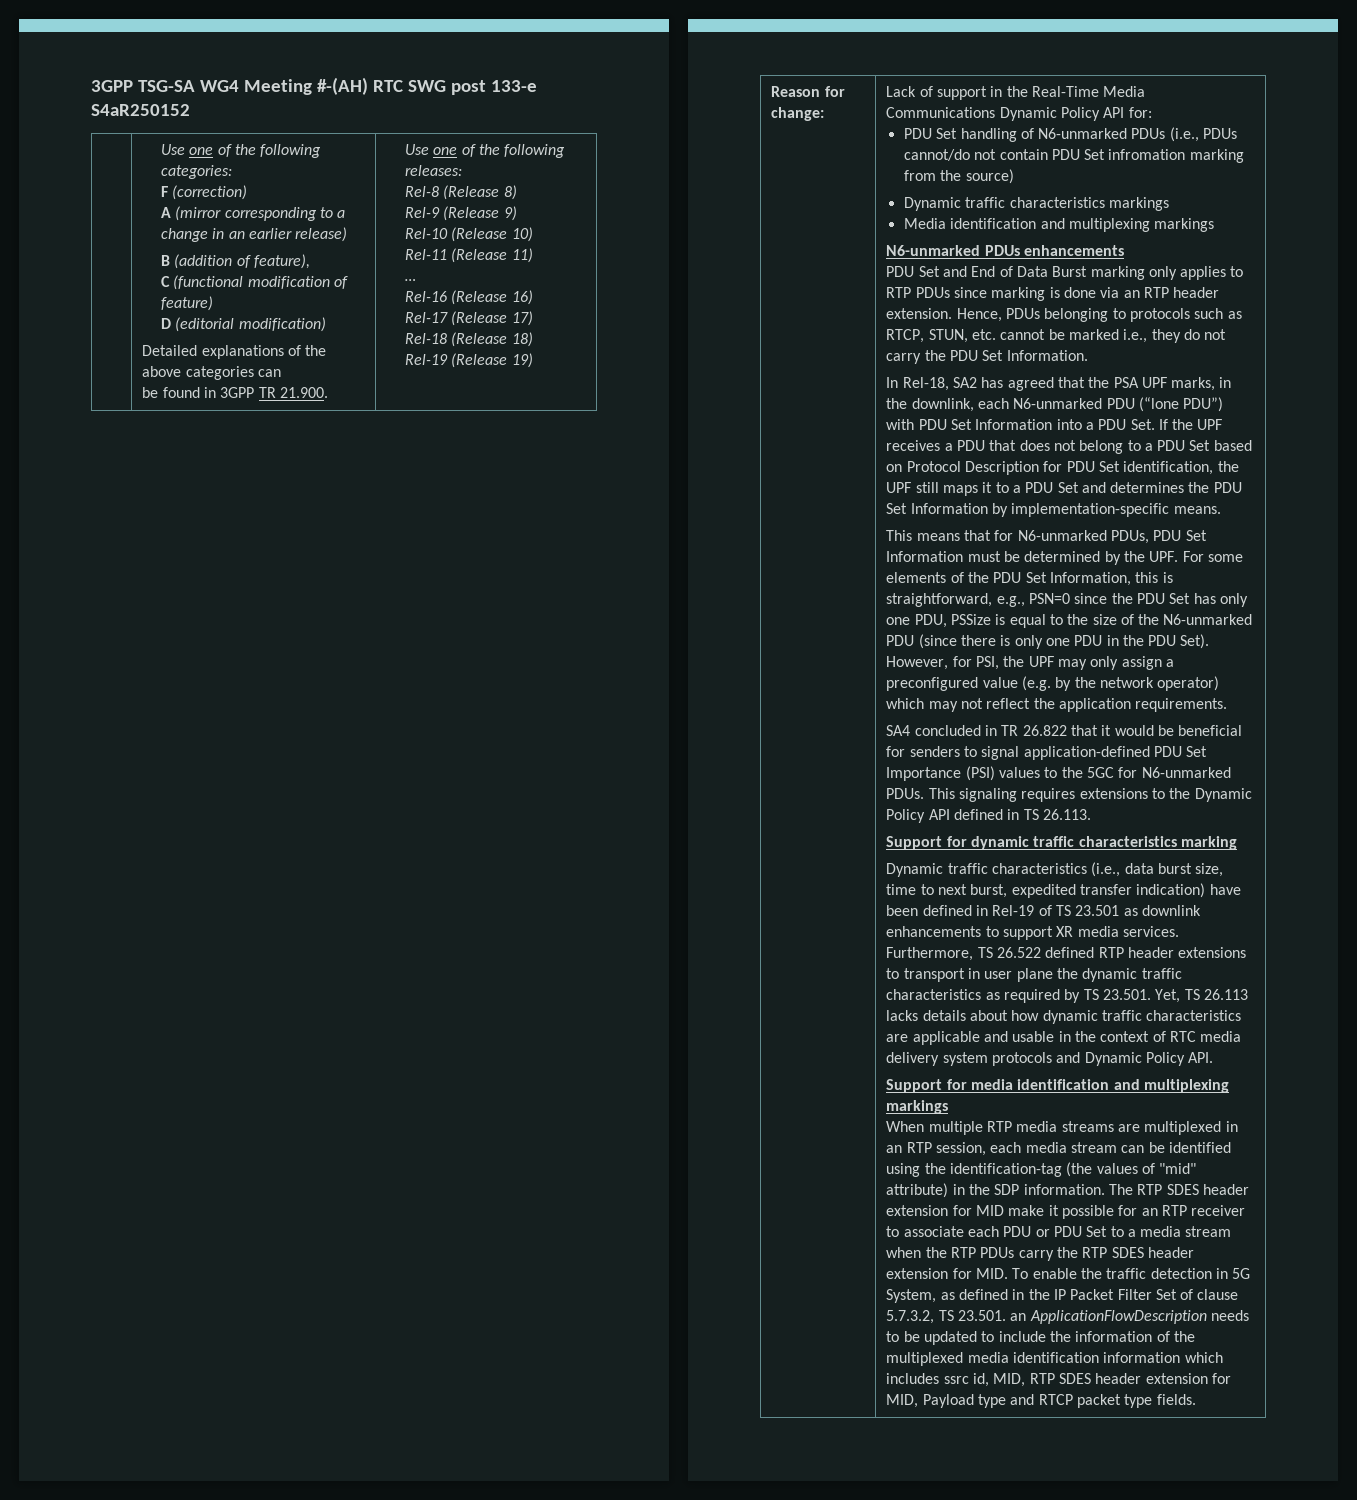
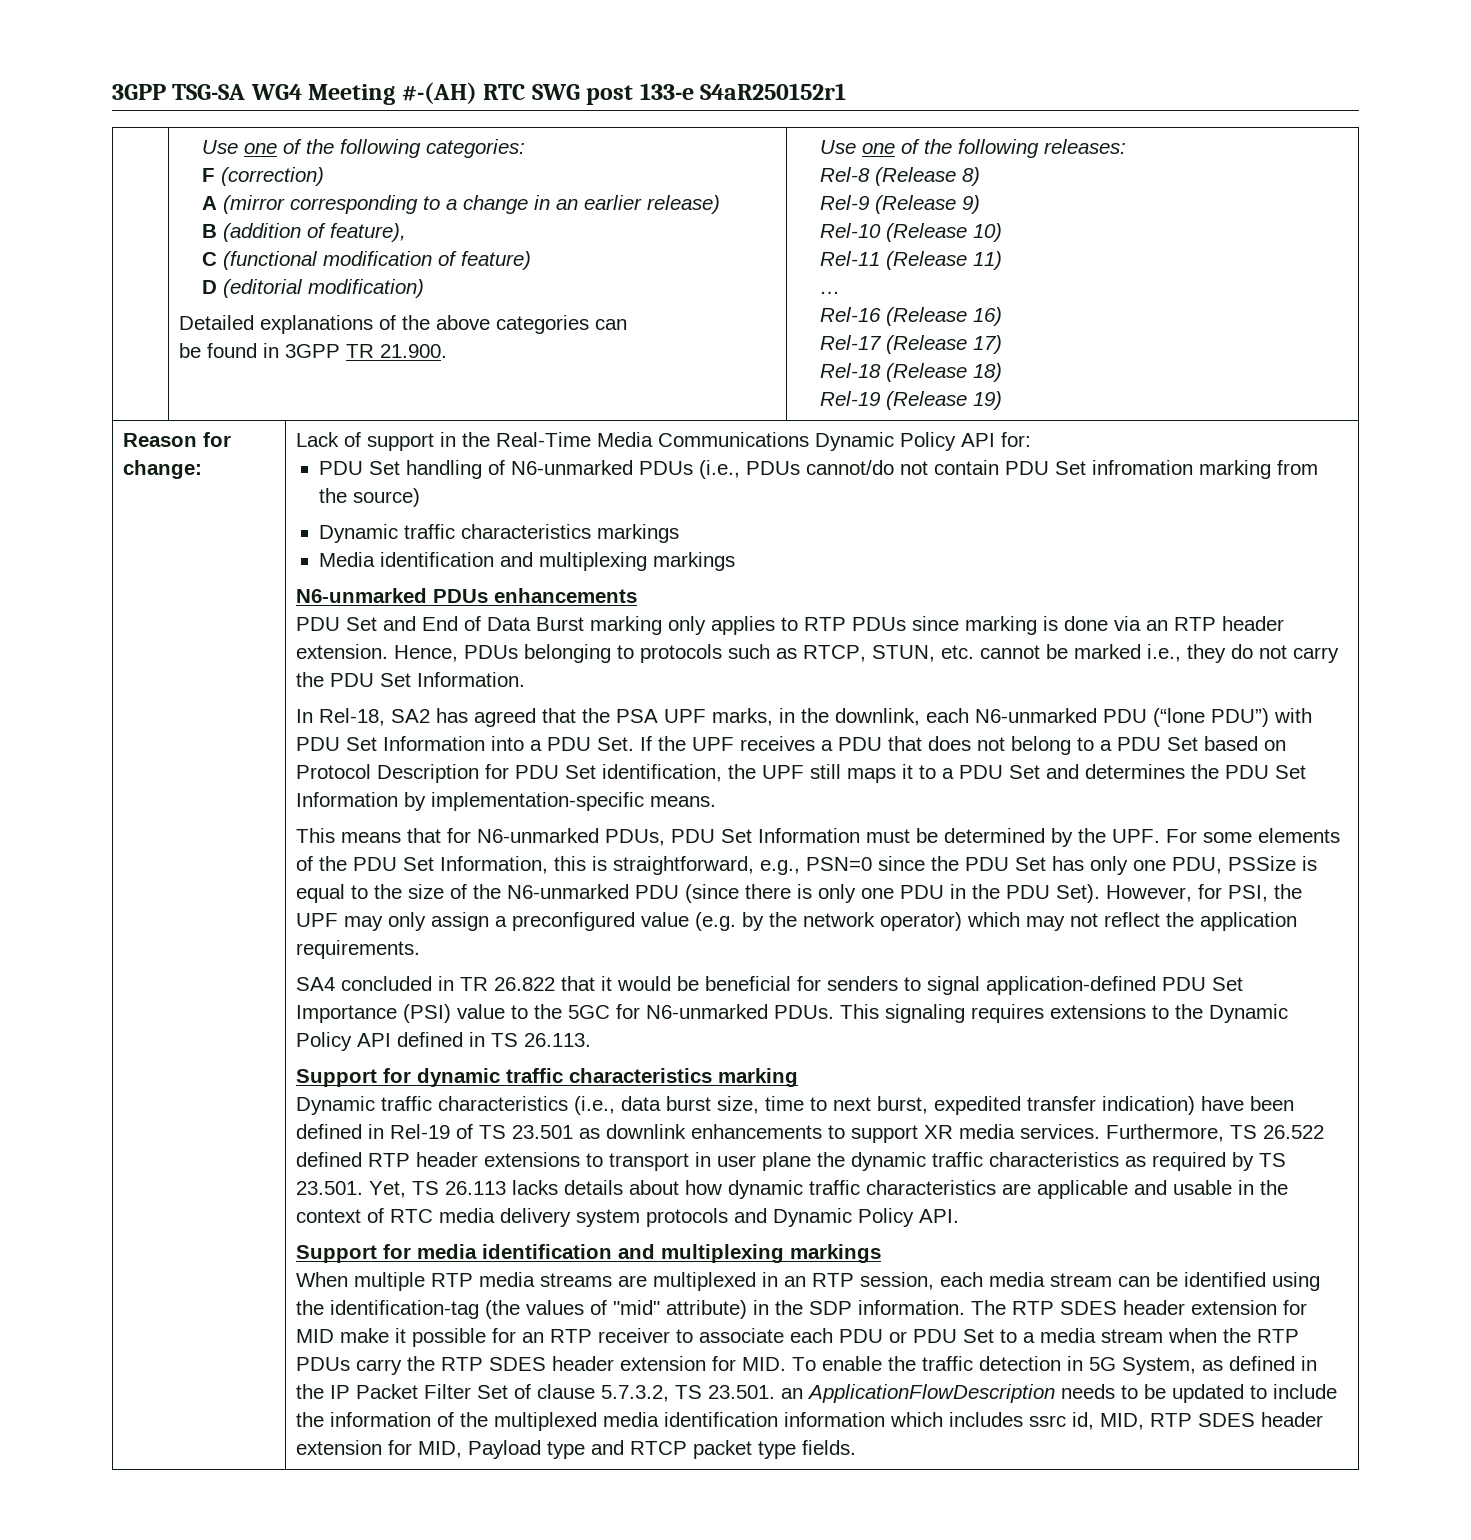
[91,104,190,116] S4aR250152 -> [700,83,847,100] S4aR250152r1
[998,767,1040,778] values -> [457,1004,506,1019] value

